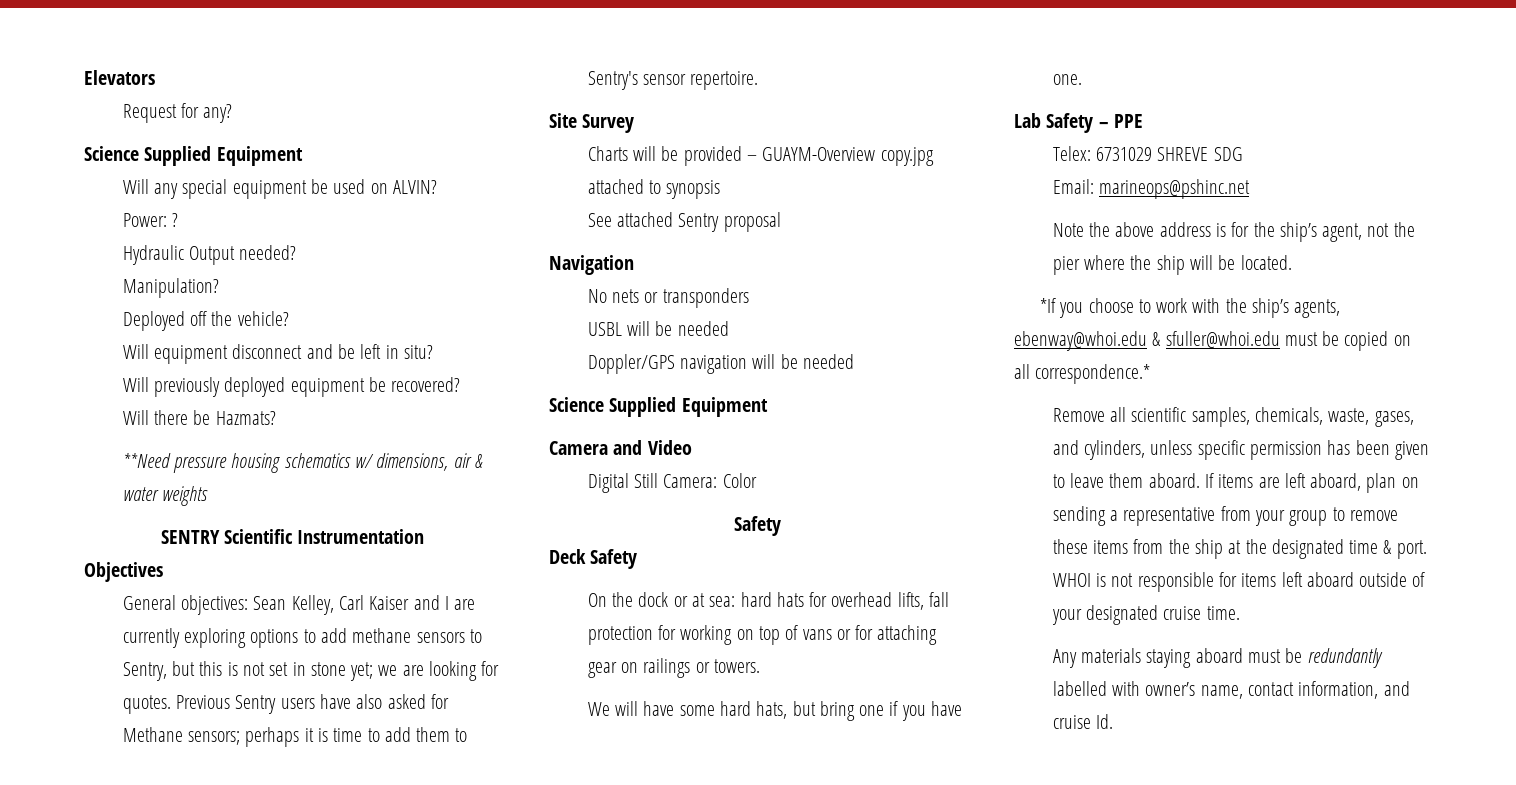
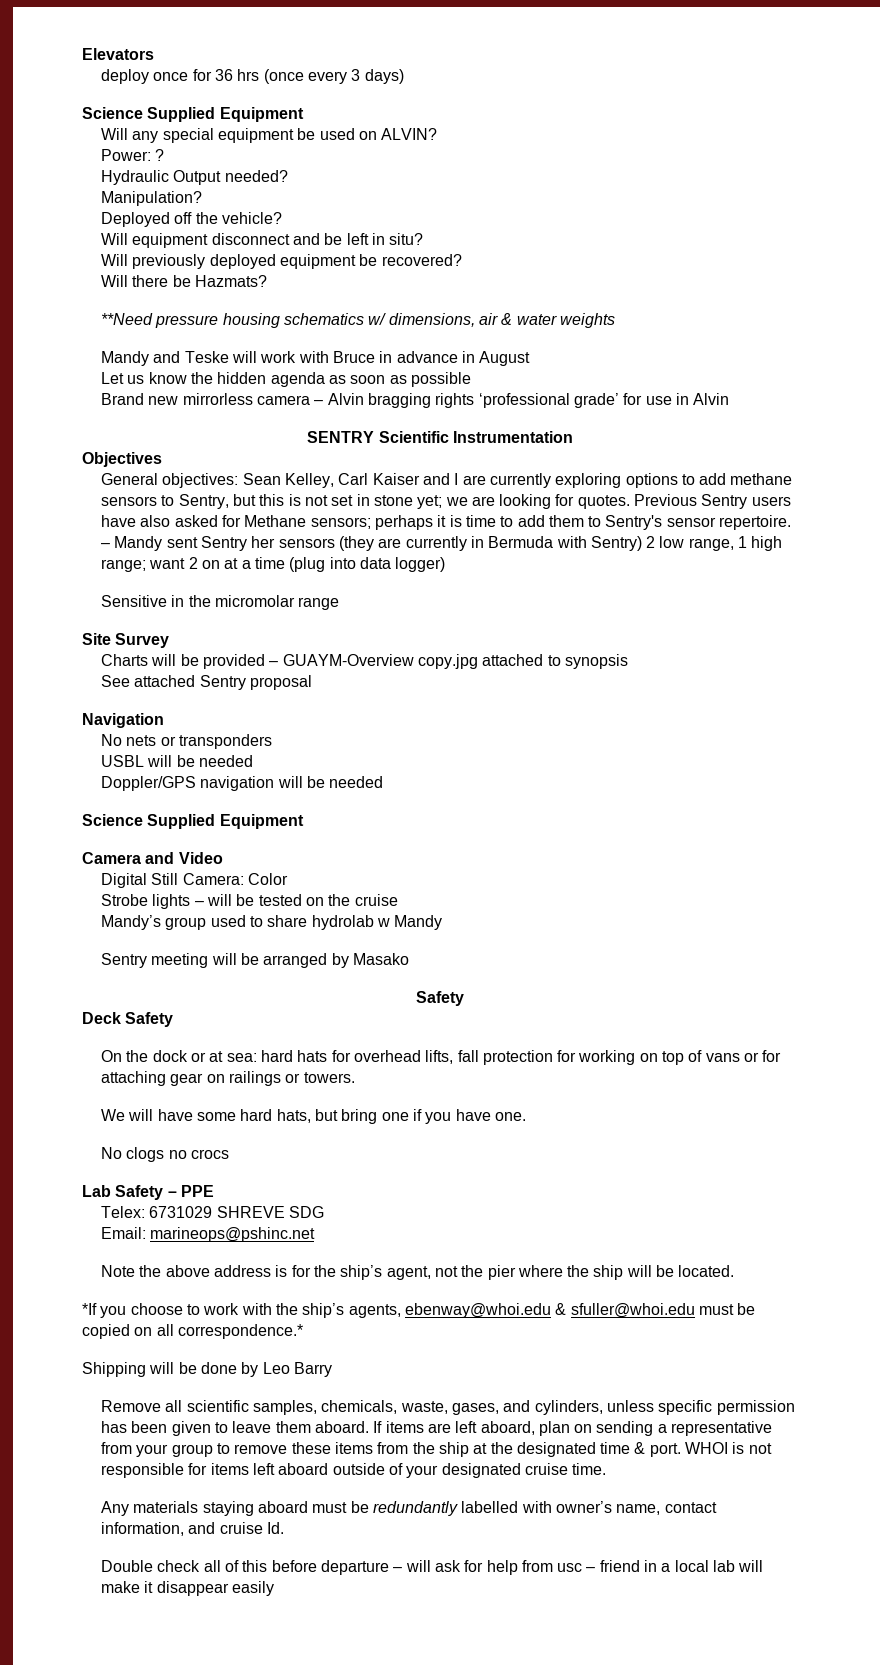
[122,103,233,123] Request for any? -> [100,69,404,84] deploy once for 36 hrs (once every 3 days)
(209, 496) none -> [100,351,531,366] [100,372,471,387] [100,393,730,408] // Mandy and Teske will work with Bruce in advance in August // Let us know the hidden agenda as soon as possible // Brand new mirrorless camera – Alvin bragging rights ‘professional grade’ for use in Alvin
(759, 80) none -> [100,536,783,551] [100,557,446,572] [100,595,340,610] – Mandy sent Sentry her sensors (they are currently in Bermuda with Sentry) 2 low range, 1 high range; want 2 on at a time (plug into data logger) // Sensitive in the micromolar range
(757, 480) none -> [100,894,398,909] [100,915,443,930] [100,953,409,968] // Strobe lights – will be tested on the cruise // Mandy’s group used to share hydrolab w Mandy // Sentry meeting will be arranged by Masako
(1082, 79) none -> [100,1147,229,1162] // No clogs no crocs
(1151, 374) none -> [82,1362,332,1377] // Shipping will be done by Leo Barry
(1114, 721) none -> [100,1560,764,1575] [100,1581,274,1596] // Double check all of this before departure – will ask for help from usc – friend in a local lab will make it disappear easily

